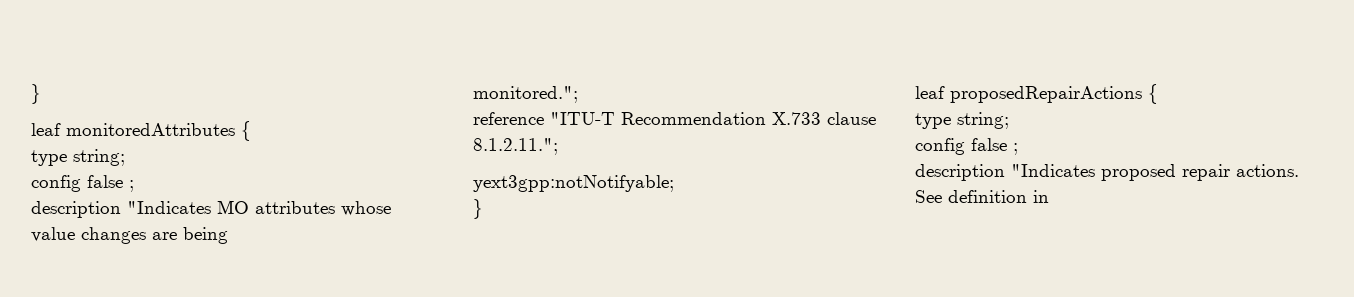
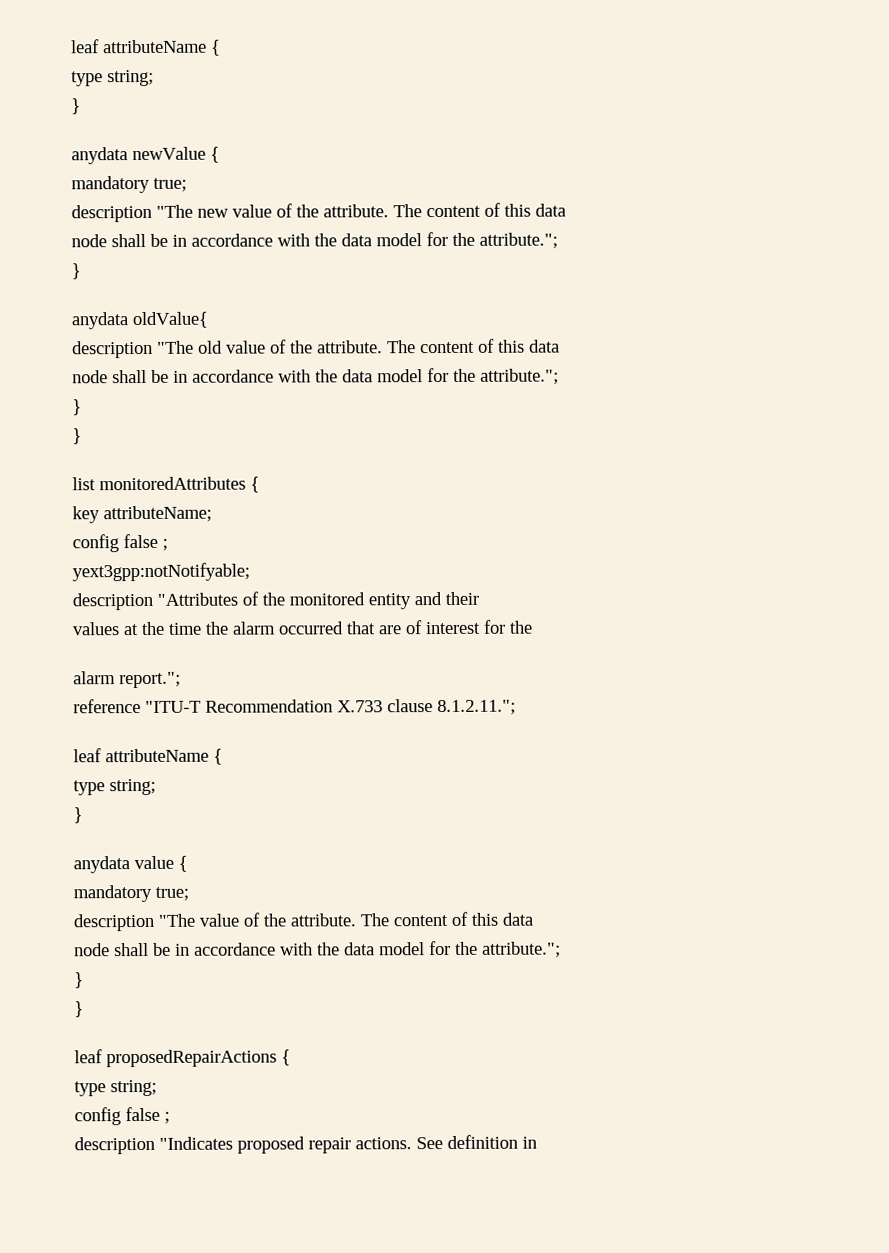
[31,84,41,104] [31,121,251,141] [31,149,125,166] [31,175,134,192] [31,200,391,218] [31,227,228,244] [473,86,578,103] } // leaf monitoredAttributes { // type string; // config false ; // description "Indicates MO attributes whose value changes are being // monitored."; -> [71,39,221,56] [71,69,154,87] [71,98,81,115] [71,146,220,165] [71,175,187,194] [71,202,566,223] [71,231,558,249] [71,263,81,280] [71,311,209,330] [72,338,560,359] [72,367,559,385] [72,399,82,416] [72,428,82,445] [72,476,260,493] [72,505,212,524] [72,533,168,553] [72,562,250,582] [72,591,479,611] [72,619,533,636] [73,671,181,689] leaf attributeName { // type string; // } // anydata newValue { // mandatory true; // description "The new value of the attribute. The content of this data // node shall be in accordance with the data model for the attribute."; // } // anydata oldValue{ // description "The old value of the attribute. The content of this data // node shall be in accordance with the data model for the attribute."; // } // } // list monitoredAttributes { // key attributeName; // config false ; // yext3gpp:notNotifyable; // description "Attributes of the monitored entity and their // values at the time the alarm occurred that are of interest for the // alarm report.";
[473,175,674,192] yext3gpp:notNotifyable; -> [73,748,223,765] [73,778,156,796] [73,807,83,824] [73,855,188,874] [73,884,189,903] [73,911,533,932] [74,940,561,958] [74,972,84,989] leaf attributeName { // type string; // } // anydata value { // mandatory true; // description "The value of the attribute. The content of this data // node shall be in accordance with the data model for the attribute."; // }

